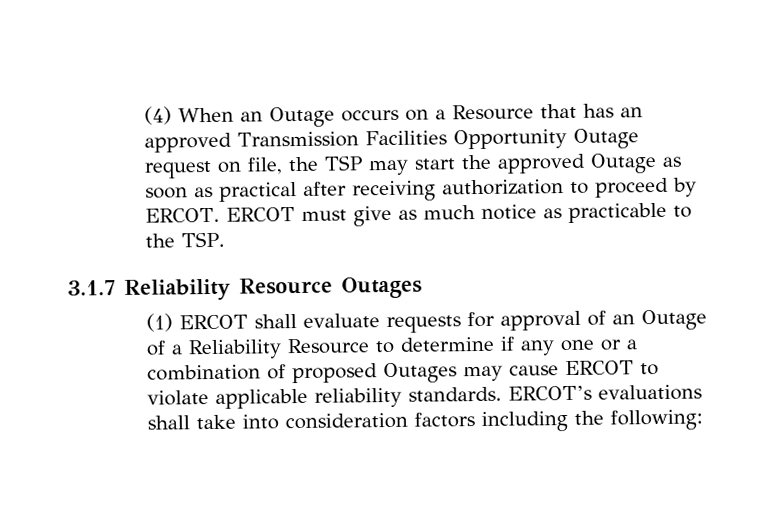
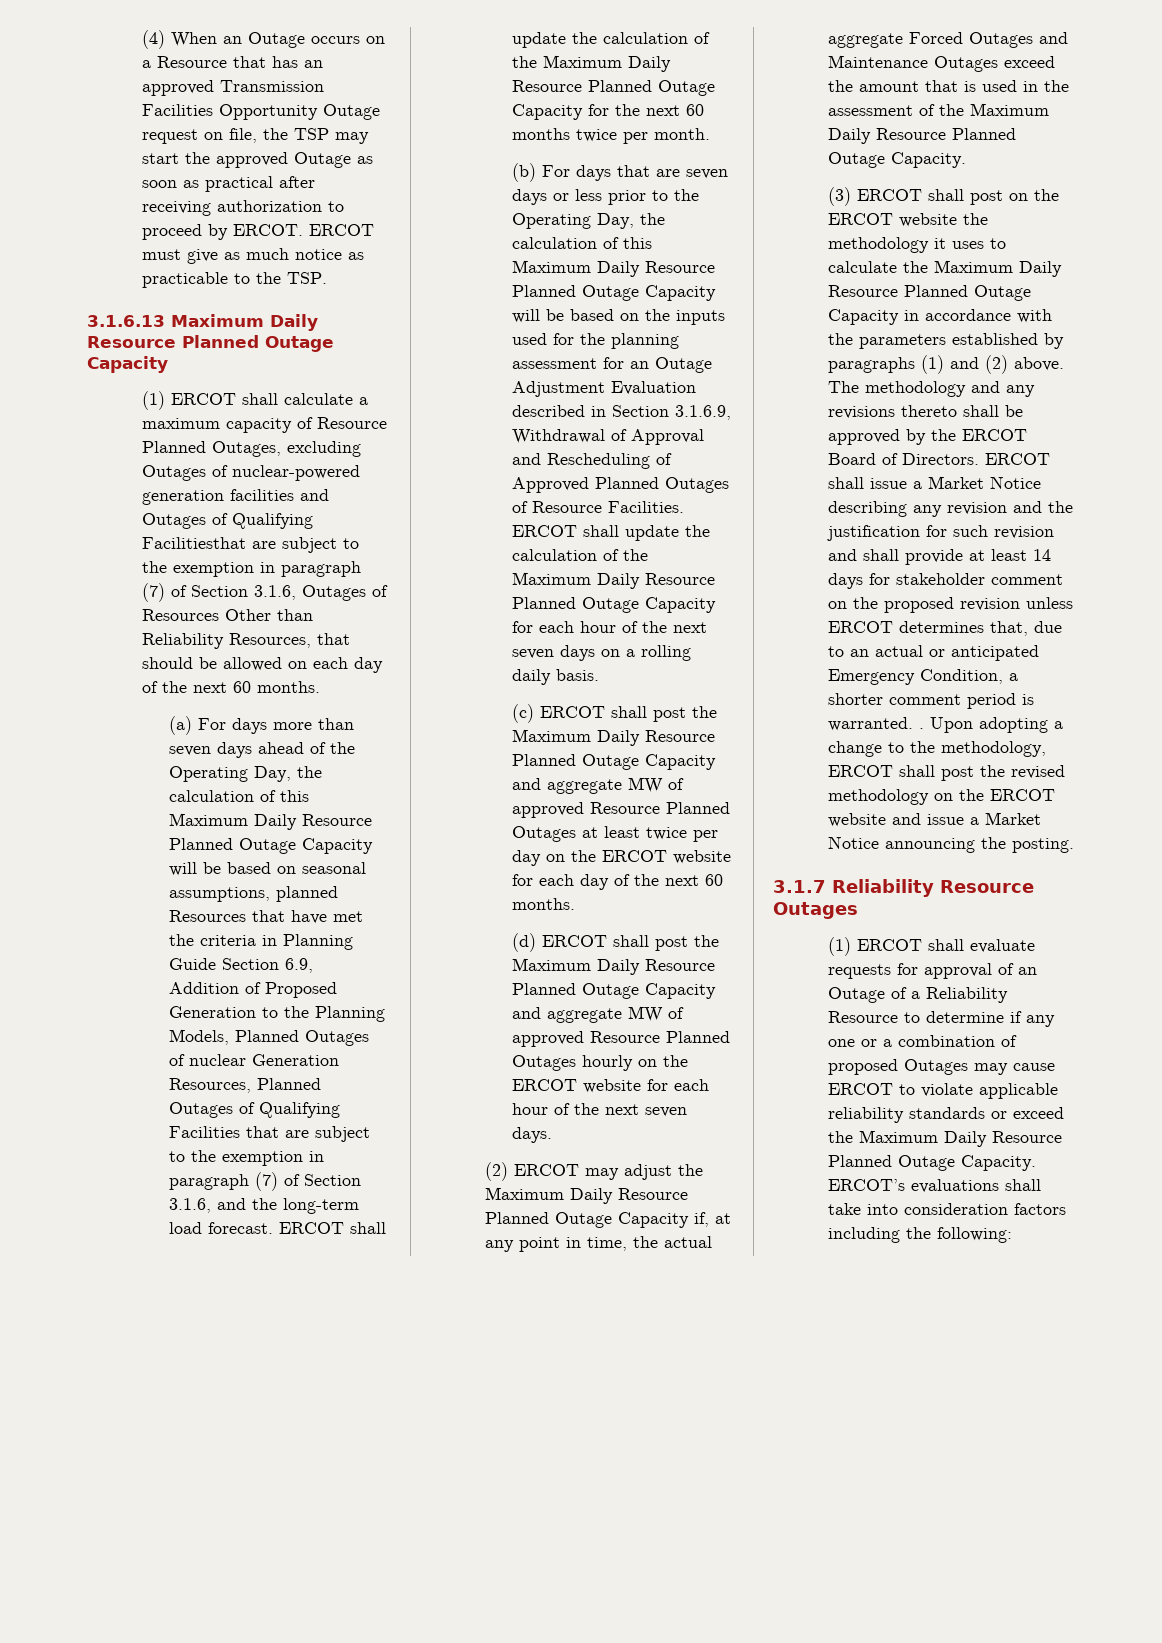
(226, 239) none -> [87,314,318,331] [87,335,334,352] [87,356,168,373] [141,391,368,410] [141,417,387,433] [141,441,361,457] [141,465,360,481] [141,489,329,505] [141,513,313,529] [141,537,359,553] [141,561,361,577] [141,583,388,602] [141,609,313,621] [141,633,350,649] [141,657,383,673] [141,681,320,693] [169,716,355,735] [169,742,356,758] [169,766,323,782] [169,790,310,802] [169,813,373,830] [169,838,374,854] [169,862,367,876] [169,886,339,902] [169,910,364,924] [169,934,354,950] [169,958,314,973] [169,982,338,998] [169,1006,386,1022] [169,1029,370,1046] [169,1054,340,1066] [169,1078,322,1093] [169,1102,341,1118] [169,1126,371,1142] [169,1150,325,1166] [169,1172,362,1191] [169,1198,360,1214] [169,1222,387,1234] [512,32,711,48] [512,55,672,72] [512,80,716,96] [512,104,705,120] [512,128,711,144] [512,163,729,182] [512,189,700,205] [512,213,666,229] [512,237,653,249] [512,260,716,277] [512,285,717,301] [512,309,726,325] [512,333,680,349] [512,357,713,373] [512,381,697,397] [512,405,732,420] [512,429,705,445] [512,453,673,469] [512,477,730,493] [512,501,685,513] [512,525,711,541] [512,549,649,561] [512,572,716,589] [512,597,717,613] [512,621,708,633] [512,645,692,661] [512,669,600,685] [512,704,718,723] [512,729,716,746] [512,754,717,770] [512,777,685,794] [512,802,731,818] [512,826,719,842] [512,850,732,866] [512,874,724,890] [512,898,576,910] [512,933,720,952] [512,958,716,975] [512,983,717,999] [512,1006,685,1023] [512,1031,731,1047] [512,1055,689,1071] [512,1079,710,1093] [512,1103,688,1117] [512,1127,553,1143] [484,1162,703,1181] [484,1187,688,1204] [484,1212,731,1228] [484,1236,712,1252] [827,32,1068,48] [827,55,1055,72] [827,80,1069,92] [827,103,1049,116] [827,128,1016,144] [827,152,966,168] [827,187,1059,206] [827,213,988,227] [827,237,1006,253] [827,260,1062,277] [827,285,1031,301] [827,309,1052,325] [827,333,1064,349] [827,355,1064,374] [827,381,1035,397] [827,405,1023,419] [827,429,1027,445] [827,453,1050,465] [827,476,1041,489] [827,501,1073,517] [826,525,1054,541] [827,549,1051,565] [827,573,1063,589] [827,597,1073,613] [827,621,1062,636] [827,645,1039,661] [827,669,1018,685] [827,693,1034,709] [827,717,1063,733] [827,741,1046,757] [827,765,1065,781] [827,789,1055,805] [827,812,1041,827] [827,836,1074,853] // 3.1.6.13 Maximum Daily Resource Planned Outage Capacity // (1) ERCOT shall calculate a maximum capacity of Resource Planned Outages, excluding Outages of nuclear-powered generation facilities and Outages of Qualifying Facilitiesthat are subject to the exemption in paragraph (7) of Section 3.1.6, Outages of Resources Other than Reliability Resources, that should be allowed on each day of the next 60 months. // (a) For days more than seven days ahead of the Operating Day, the calculation of this Maximum Daily Resource Planned Outage Capacity will be based on seasonal assumptions, planned Resources that have met the criteria in Planning Guide Section 6.9, Addition of Proposed Generation to the Planning Models, Planned Outages of nuclear Generation Resources, Planned Outages of Qualifying Facilities that are subject to the exemption in paragraph (7) of Section 3.1.6, and the long-term load forecast. ERCOT shall update the calculation of the Maximum Daily Resource Planned Outage Capacity for the next 60 months twice per month. // (b) For days that are seven days or less prior to the Operating Day, the calculation of this Maximum Daily Resource Planned Outage Capacity will be based on the inputs used for the planning assessment for an Outage Adjustment Evaluation described in Section 3.1.6.9, Withdrawal of Approval and Rescheduling of Approved Planned Outages of Resource Facilities. ERCOT shall update the calculation of the Maximum Daily Resource Planned Outage Capacity for each hour of the next seven days on a rolling daily basis. // (c) ERCOT shall post the Maximum Daily Resource Planned Outage Capacity and aggregate MW of approved Resource Planned Outages at least twice per day on the ERCOT website for each day of the next 60 months. // (d) ERCOT shall post the Maximum Daily Resource Planned Outage Capacity and aggregate MW of approved Resource Planned Outages hourly on the ERCOT website for each hour of the next seven days. // (2) ERCOT may adjust the Maximum Daily Resource Planned Outage Capacity if, at any point in time, the actual aggregate Forced Outages and Maintenance Outages exceed the amount that is used in the assessment of the Maximum Daily Resource Planned Outage Capacity. // (3) ERCOT shall post on the ERCOT website the methodology it uses to calculate the Maximum Daily Resource Planned Outage Capacity in accordance with the parameters established by paragraphs (1) and (2) above. The methodology and any revisions thereto shall be approved by the ERCOT Board of Directors. ERCOT shall issue a Market Notice describing any revision and the justification for such revision and shall provide at least 14 days for stakeholder comment on the proposed revision unless ERCOT determines that, due to an actual or anticipated Emergency Condition, a shorter comment period is warranted. . Upon adopting a change to the methodology, ERCOT shall post the revised methodology on the ERCOT website and issue a Market Notice announcing the posting.
[408,386,503,402] standards. -> [908,1107,1064,1119] [827,1130,1062,1147] [827,1155,1036,1171] standards or exceed the Maximum Daily Resource Planned Outage Capacity.

